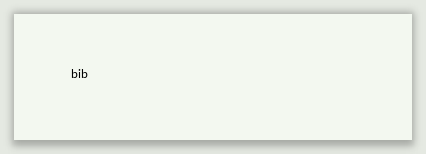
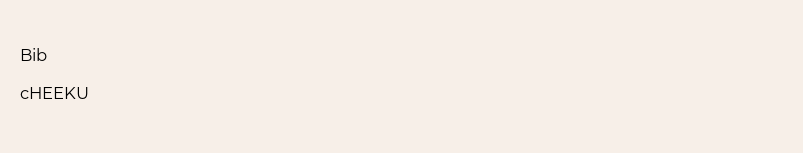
[71,69,88,78] bib -> [20,48,47,61] [20,87,89,99] Bib // cHEEKU

